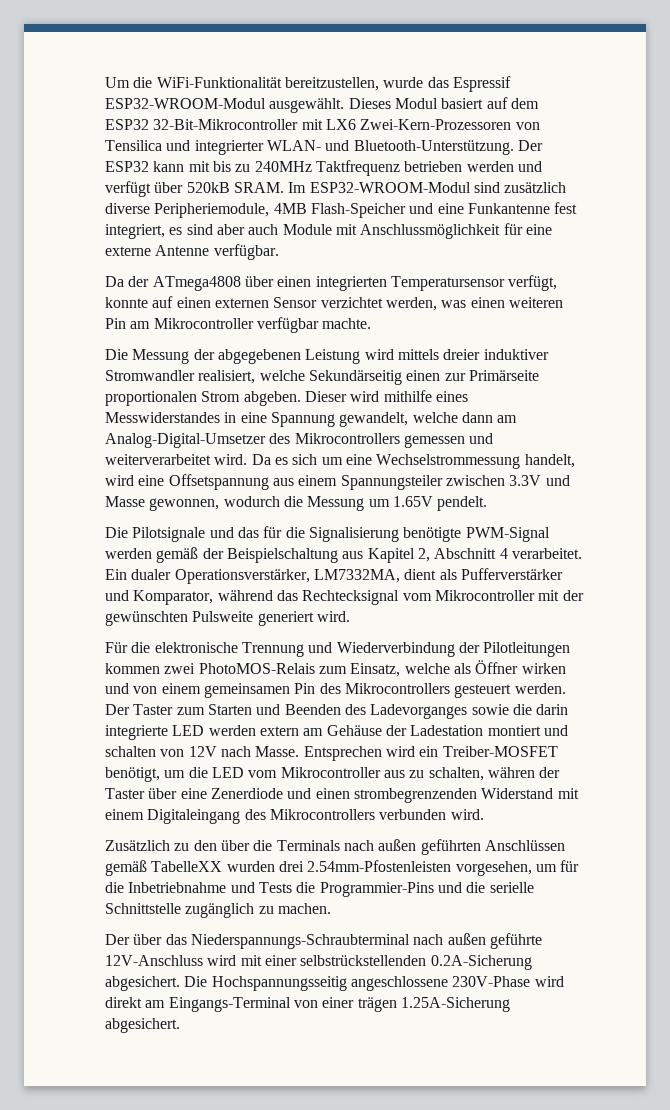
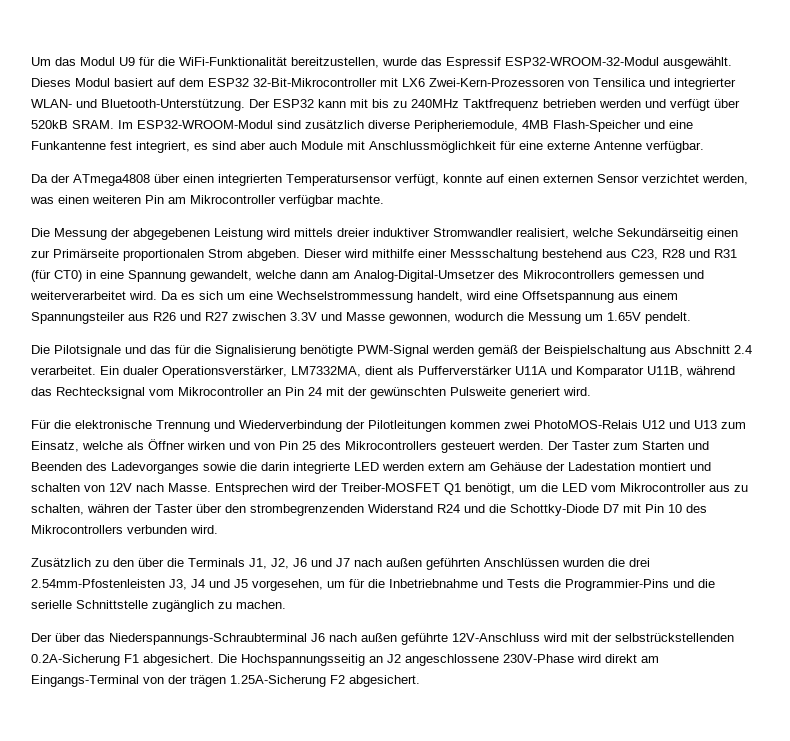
(130, 82) none -> [55,57,155,66] das Modul U9 für
[105,98,266,109] ESP32-WROOM-Modul -> [505,57,659,66] ESP32-WROOM-32-Modul
[435,391,468,402] [105,412,220,423] eines Messwiderstandes -> [418,249,737,261] [31,270,82,282] einer Messschaltung bestehend aus C23, R28 und R31 (für CT0)
(443, 482) none -> [128,312,228,321] aus R26 und R27
[367,548,508,563] Kapitel 2, Abschnitt 4 -> [675,345,752,354] Abschnitt 2.4
[105,590,214,605] und Komparator, -> [515,366,683,378] U11A und Komparator U11B,
(535, 595) none -> [267,387,322,396] an Pin 24
(315, 668) none -> [642,420,717,429] U12 und U13
[161,683,316,698] einem gemeinsamen Pin -> [279,441,316,450] Pin 25
[419,746,558,757] ein Treiber-MOSFET -> [319,483,461,495] der Treiber-MOSFET Q1
[180,788,579,803] [105,809,241,824] eine Zenerdiode und einen strombegrenzenden Widerstand mit einem Digitaleingang -> [225,504,682,516] den strombegrenzenden Widerstand R24 und die Schottky-Diode D7 mit Pin 10
[343,839,565,855] [105,860,452,876] nach außen geführten Anschlüssen gemäß TabelleXX wurden drei 2.54mm-Pfostenleisten -> [249,558,650,570] [31,579,248,590] J1, J2, J6 und J7 nach außen geführten Anschlüssen wurden die drei 2.54mm-Pfostenleisten J3, J4 und J5
(410, 941) none -> [311,633,325,642] J6
[264,955,297,966] einer -> [593,633,612,642] der
(532, 962) none -> [124,654,139,663] F1
(347, 983) none -> [369,654,401,663] an J2
[322,997,355,1008] einer -> [168,675,187,684] der
(510, 1004) none -> [330,675,345,684] F2

